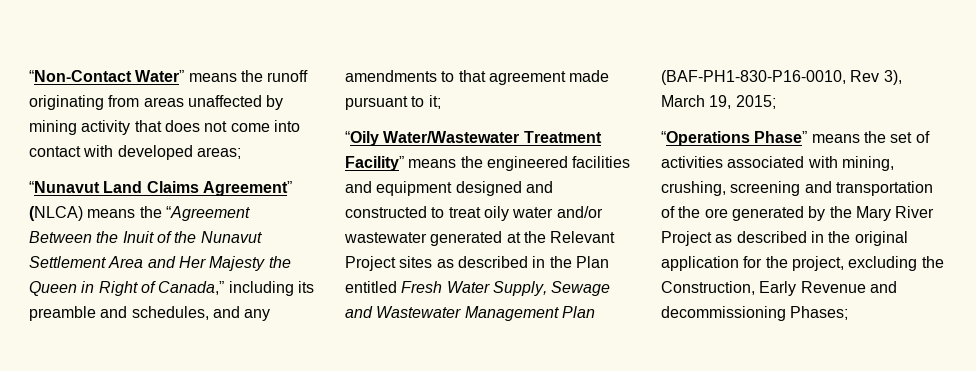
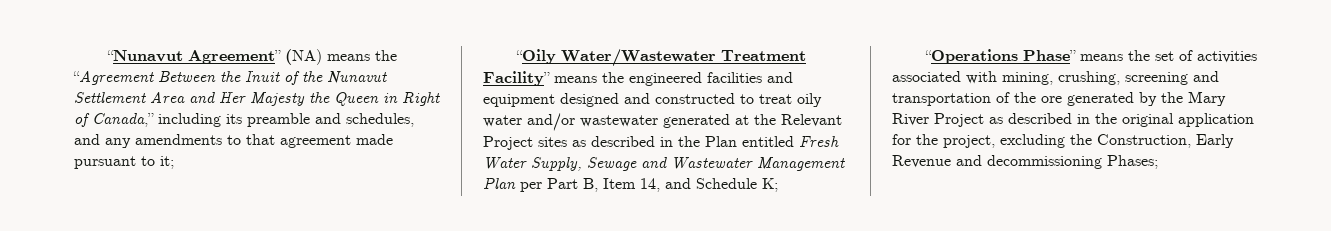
[29,70,309,82] [29,95,284,110] [29,120,300,135] [29,145,241,160] [29,181,292,196] [29,206,83,221] “Non-Contact Water” means the runoff originating from areas unaffected by mining activity that does not come into contact with developed areas; // “Nunavut Land Claims Agreement” (NLCA) -> [106,49,322,65] “Nunavut Agreement” (NA)
[661,70,902,85] [661,95,776,109] (BAF-PH1-830-P16-0010, Rev 3), March 19, 2015; -> [520,178,778,192] per Part B, Item 14, and Schedule K;

